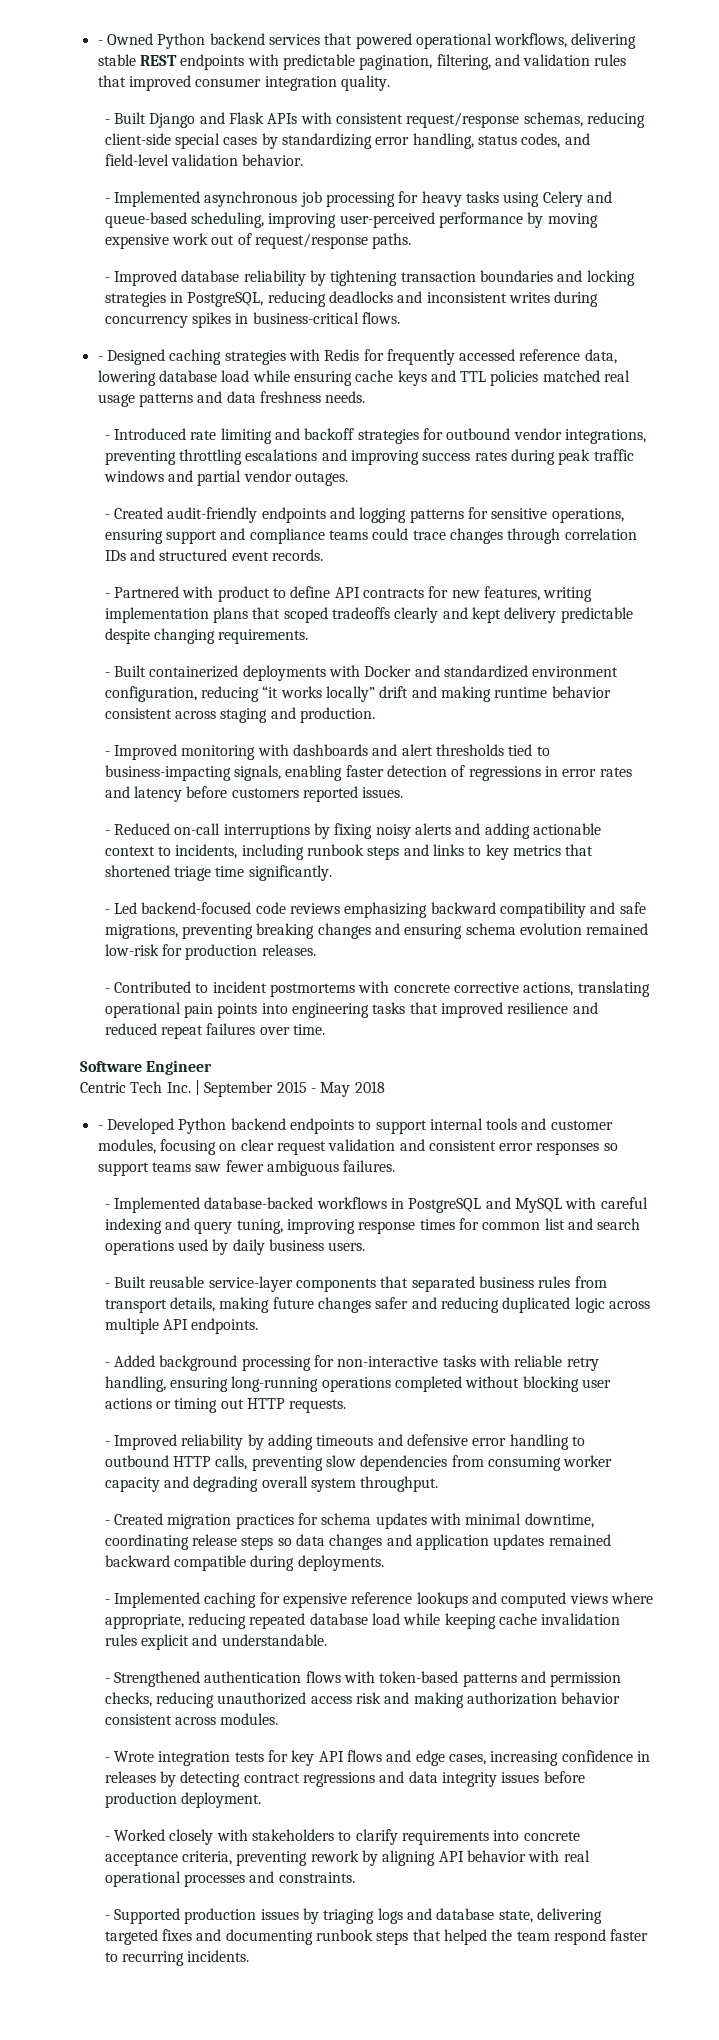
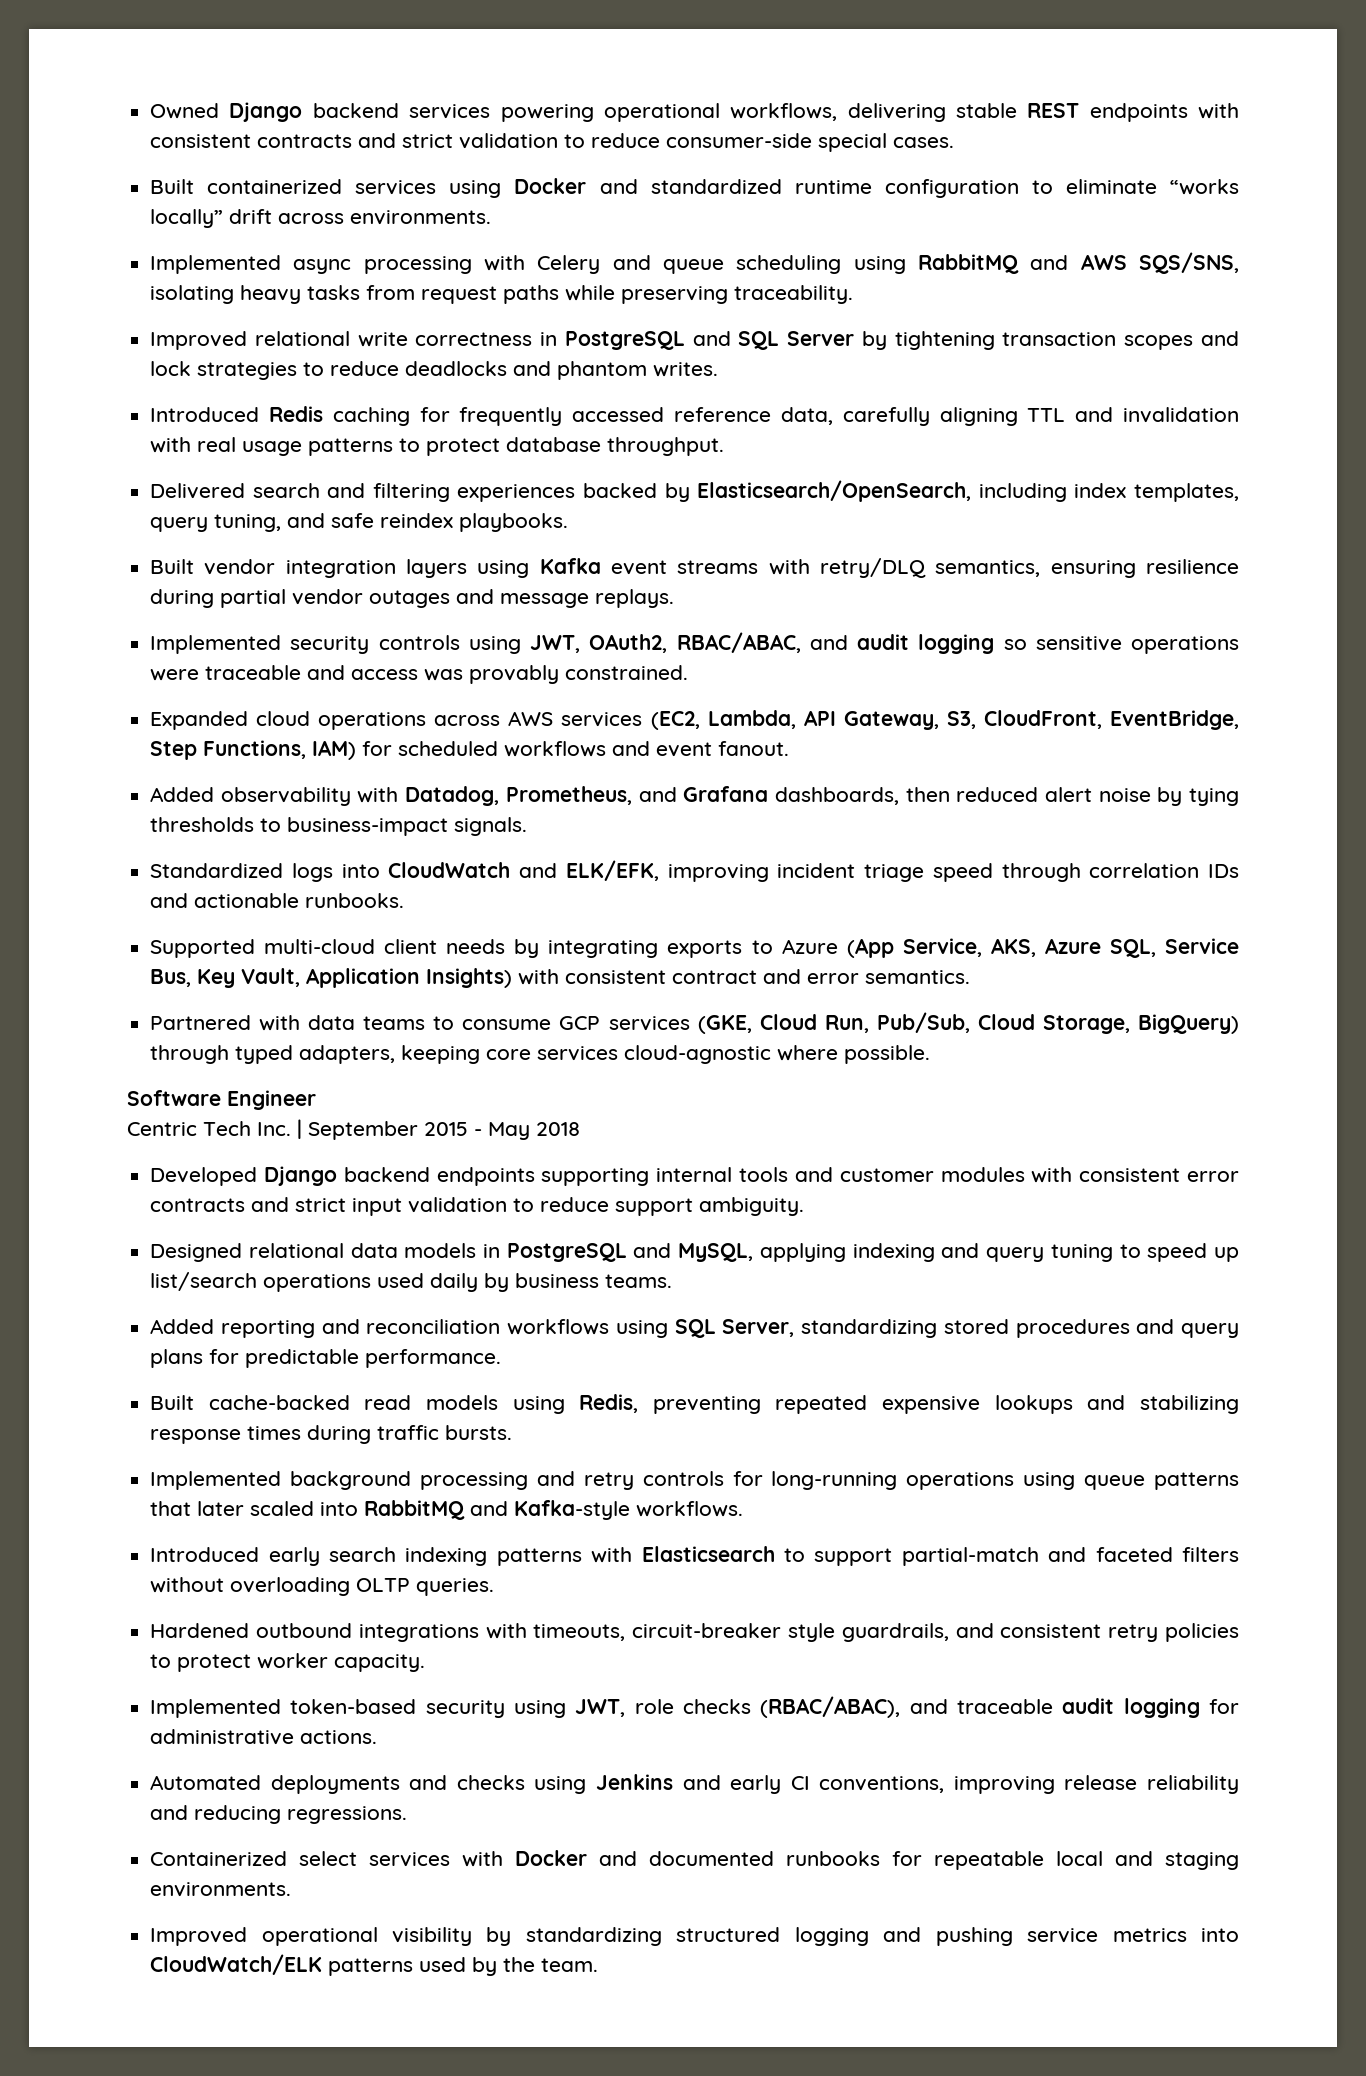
[97,33,412,49] - Owned Python backend services that powered -> [150,102,594,122] Owned Django backend services powering
[282,54,627,70] [97,75,390,91] [104,112,645,128] [104,133,590,149] [104,154,304,166] [104,191,612,207] [104,212,598,228] [104,233,412,249] [104,270,635,286] [104,291,599,307] [104,312,400,328] [97,349,360,365] predictable pagination, filtering, and validation rules that improved consumer integration quality. // - Built Django and Flask APIs with consistent request/response schemas, reducing client-side special cases by standardizing error handling, status codes, and field-level validation behavior. // - Implemented asynchronous job processing for heavy tasks using Celery and queue-based scheduling, improving user-perceived performance by moving expensive work out of request/response paths. // - Improved database reliability by tightening transaction boundaries and locking strategies in PostgreSQL, reducing deadlocks and inconsistent writes during concurrency spikes in business-critical flows. // - Designed caching strategies with Redis -> [150,133,955,152] [150,178,1239,198] [150,209,492,228] [150,252,1240,274] [150,285,854,304] [150,331,1240,350] [150,361,719,380] [150,406,410,426] consistent contracts and strict validation to reduce consumer-side special cases. // Built containerized services using Docker and standardized runtime configuration to eliminate “works locally” drift across environments. // Implemented async processing with Celery and queue scheduling using RabbitMQ and AWS SQS/SNS, isolating heavy tasks from request paths while preserving traceability. // Improved relational write correctness in PostgreSQL and SQL Server by tightening transaction scopes and lock strategies to reduce deadlocks and phantom writes. // Introduced Redis caching
[97,370,631,386] [97,391,366,407] [104,428,646,444] [104,449,634,465] [103,470,348,486] [104,507,624,523] [104,528,637,544] [104,549,323,561] [104,586,593,602] [104,607,633,623] [104,628,309,644] [104,665,619,681] [104,686,611,702] [104,707,375,723] [104,744,550,760] [104,765,632,781] [104,786,404,802] [104,823,601,839] [104,844,594,860] [104,865,332,881] [104,902,646,918] [104,923,649,939] [104,944,316,960] [104,981,650,997] [104,1002,598,1018] [104,1023,325,1039] lowering database load while ensuring cache keys and TTL policies matched real usage patterns and data freshness needs. // - Introduced rate limiting and backoff strategies for outbound vendor integrations, preventing throttling escalations and improving success rates during peak traffic windows and partial vendor outages. // - Created audit-friendly endpoints and logging patterns for sensitive operations, ensuring support and compliance teams could trace changes through correlation IDs and structured event records. // - Partnered with product to define API contracts for new features, writing implementation plans that scoped tradeoffs clearly and kept delivery predictable despite changing requirements. // - Built containerized deployments with Docker and standardized environment configuration, reducing “it works locally” drift and making runtime behavior consistent across staging and production. // - Improved monitoring with dashboards and alert thresholds tied to business-impacting signals, enabling faster detection of regressions in error rates and latency before customers reported issues. // - Reduced on-call interruptions by fixing noisy alerts and adding actionable context to incidents, including runbook steps and links to key metrics that shortened triage time significantly. // - Led backend-focused code reviews emphasizing backward compatibility and safe migrations, preventing breaking changes and ensuring schema evolution remained low-risk for production releases. // - Contributed to incident postmortems with concrete corrective actions, translating operational pain points into engineering tasks that improved resilience and reduced repeat failures over time. -> [842,407,1240,426] [150,437,725,456] [150,480,1240,502] [150,513,569,532] [150,558,1240,578] [150,589,675,608] [150,632,1239,654] [150,665,689,684] [150,710,1240,730] [150,740,790,760] [150,786,1240,806] [150,817,528,836] [150,860,1239,882] [150,893,405,908] [150,938,1239,958] [150,968,971,988] [150,1012,1239,1034] [150,1045,931,1064] carefully aligning TTL and invalidation with real usage patterns to protect database throughput. // Delivered search and filtering experiences backed by Elasticsearch/OpenSearch, including index templates, query tuning, and safe reindex playbooks. // Built vendor integration layers using Kafka event streams with retry/DLQ semantics, ensuring resilience during partial vendor outages and message replays. // Implemented security controls using JWT, OAuth2, RBAC/ABAC, and audit logging so sensitive operations were traceable and access was provably constrained. // Expanded cloud operations across AWS services (EC2, Lambda, API Gateway, S3, CloudFront, EventBridge, Step Functions, IAM) for scheduled workflows and event fanout. // Added observability with Datadog, Prometheus, and Grafana dashboards, then reduced alert noise by tying thresholds to business-impact signals. // Standardized logs into CloudWatch and ELK/EFK, improving incident triage speed through correlation IDs and actionable runbooks. // Supported multi-cloud client needs by integrating exports to Azure (App Service, AKS, Azure SQL, Service Bus, Key Vault, Application Insights) with consistent contract and error semantics. // Partnered with data teams to consume GCP services (GKE, Cloud Run, Pub/Sub, Cloud Storage, BigQuery) through typed adapters, keeping core services cloud-agnostic where possible.
[97,1118,613,1134] [97,1139,618,1155] [97,1160,396,1176] [104,1197,648,1213] [104,1218,641,1234] [104,1239,366,1255] [104,1276,607,1292] [104,1297,650,1313] [104,1318,259,1334] [104,1355,599,1371] [104,1376,611,1392] [104,1398,347,1413] [104,1434,585,1450] [104,1455,613,1471] [104,1476,439,1492] [104,1513,594,1529] [104,1534,611,1550] [104,1555,384,1571] [104,1592,653,1608] [104,1613,621,1629] [104,1634,327,1650] [104,1671,622,1687] [104,1692,621,1708] [104,1713,279,1725] [104,1750,650,1766] [104,1771,585,1787] [104,1792,262,1808] [104,1829,580,1845] [104,1850,590,1866] [104,1871,355,1887] [104,1908,602,1924] [104,1929,649,1945] [104,1950,250,1966] - Developed Python backend endpoints to support internal tools and customer modules, focusing on clear request validation and consistent error responses so support teams saw fewer ambiguous failures. // - Implemented database-backed workflows in PostgreSQL and MySQL with careful indexing and query tuning, improving response times for common list and search operations used by daily business users. // - Built reusable service-layer components that separated business rules from transport details, making future changes safer and reducing duplicated logic across multiple API endpoints. // - Added background processing for non-interactive tasks with reliable retry handling, ensuring long-running operations completed without blocking user actions or timing out HTTP requests. // - Improved reliability by adding timeouts and defensive error handling to outbound HTTP calls, preventing slow dependencies from consuming worker capacity and degrading overall system throughput. // - Created migration practices for schema updates with minimal downtime, coordinating release steps so data changes and application updates remained backward compatible during deployments. // - Implemented caching for expensive reference lookups and computed views where appropriate, reducing repeated database load while keeping cache invalidation rules explicit and understandable. // - Strengthened authentication flows with token-based patterns and permission checks, reducing unauthorized access risk and making authorization behavior consistent across modules. // - Wrote integration tests for key API flows and edge cases, increasing confidence in releases by detecting contract regressions and data integrity issues before production deployment. // - Worked closely with stakeholders to clarify requirements into concrete acceptance criteria, preventing rework by aligning API behavior with real operational processes and constraints. // - Supported production issues by triaging logs and database state, delivering targeted fixes and documenting runbook steps that helped the team respond faster to recurring incidents. -> [150,1166,1240,1186] [150,1197,805,1216] [150,1243,1240,1262] [150,1272,673,1292] [150,1319,1239,1338] [150,1349,502,1368] [150,1394,1239,1414] [150,1425,513,1444] [150,1471,1239,1490] [150,1500,744,1520] [150,1546,1239,1566] [150,1577,495,1596] [150,1623,1240,1642] [150,1653,426,1672] [150,1696,1240,1718] [150,1729,378,1745] [150,1774,1240,1794] [150,1805,408,1824] [150,1850,1239,1870] [150,1882,292,1897] [150,1927,1240,1946] [150,1954,599,1976] Developed Django backend endpoints supporting internal tools and customer modules with consistent error contracts and strict input validation to reduce support ambiguity. // Designed relational data models in PostgreSQL and MySQL, applying indexing and query tuning to speed up list/search operations used daily by business teams. // Added reporting and reconciliation workflows using SQL Server, standardizing stored procedures and query plans for predictable performance. // Built cache-backed read models using Redis, preventing repeated expensive lookups and stabilizing response times during traffic bursts. // Implemented background processing and retry controls for long-running operations using queue patterns that later scaled into RabbitMQ and Kafka-style workflows. // Introduced early search indexing patterns with Elasticsearch to support partial-match and faceted filters without overloading OLTP queries. // Hardened outbound integrations with timeouts, circuit-breaker style guardrails, and consistent retry policies to protect worker capacity. // Implemented token-based security using JWT, role checks (RBAC/ABAC), and traceable audit logging for administrative actions. // Automated deployments and checks using Jenkins and early CI conventions, improving release reliability and reducing regressions. // Containerized select services with Docker and documented runbooks for repeatable local and staging environments. // Improved operational visibility by standardizing structured logging and pushing service metrics into CloudWatch/ELK patterns used by the team.

